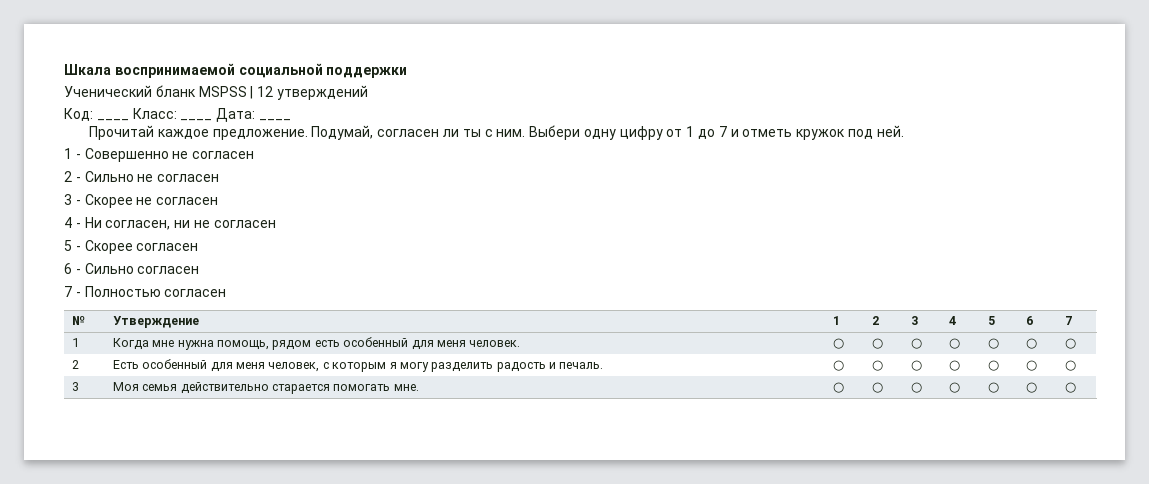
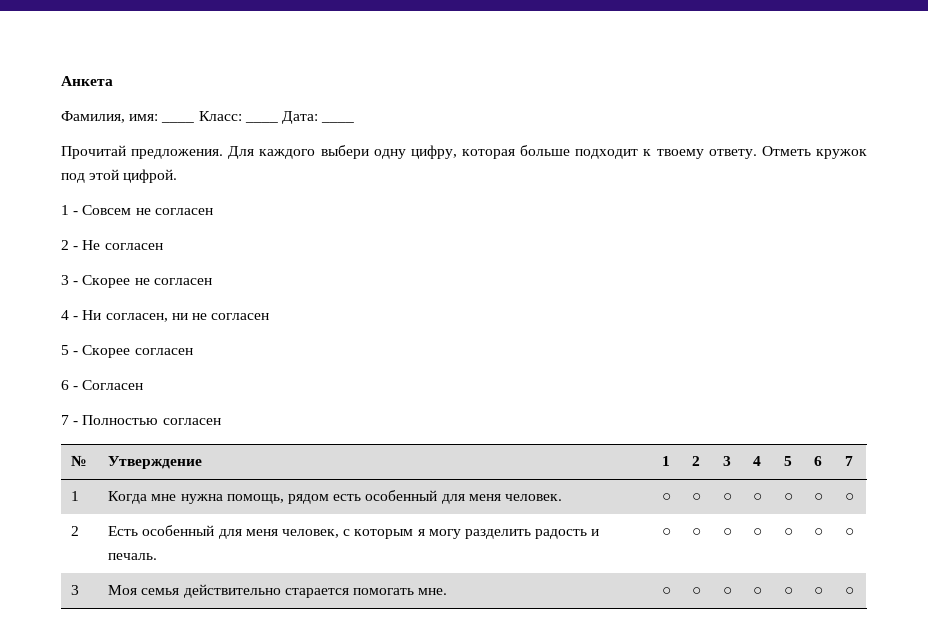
[64,63,408,78] [64,85,368,100] [64,108,93,121] Шкала воспринимаемой социальной поддержки // Ученический бланк MSPSS | 12 утверждений // Код: -> [61,76,113,86] [61,111,159,123] Анкета // Фамилия, имя:
[157,125,904,140] каждое предложение. Подумай, согласен ли ты с ним. Выбери одну цифру от 1 до 7 и отметь кружок под ней. -> [131,145,867,159] [61,169,178,183] предложения. Для каждого выбери одну цифру, которая больше подходит к твоему ответу. Отметь кружок под этой цифрой.
[84,148,169,162] Совершенно -> [82,205,132,215] Совсем
[84,171,154,182] Сильно не -> [82,240,101,250] Не
[84,263,200,274] Сильно согласен -> [82,380,144,390] Согласен

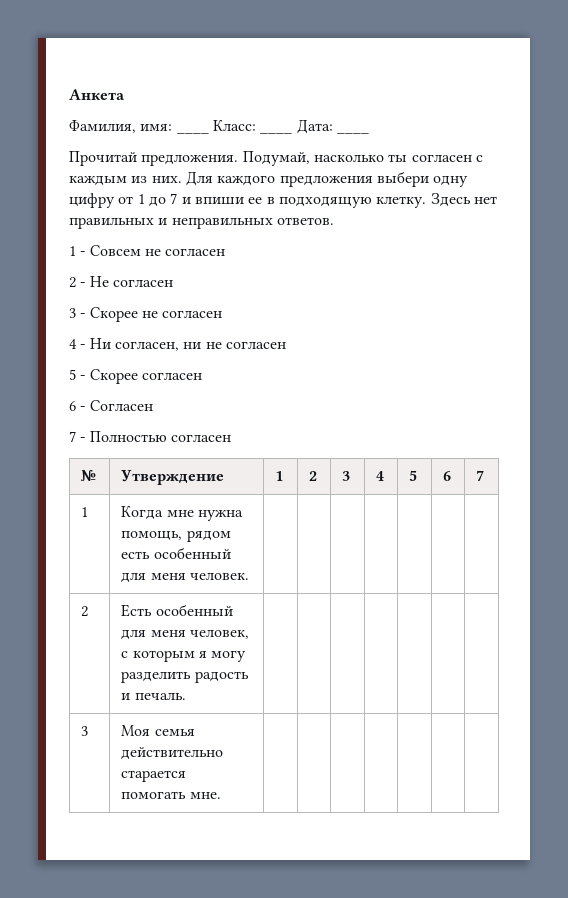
(224, 154) none -> [242,151,483,166] [69,175,182,186] Подумай, насколько ты согласен с каждым из них.
(316, 154) none -> [279,175,373,187] предложения
[410,145,867,159] [61,169,178,183] цифру, которая больше подходит к твоему ответу. Отметь кружок под этой цифрой. -> [69,193,497,208] [69,217,334,229] цифру от 1 до 7 и впиши ее в подходящую клетку. Здесь нет правильных и неправильных ответов.
[662,493,672,501] [692,493,702,501] [723,493,733,501] [753,493,763,501] [784,493,794,501] [814,493,824,501] [845,493,855,501] ○ | ○ | ○ | ○ | ○ | ○ | ○ -> (249, 576) | | | | | |
[662,528,672,536] [692,528,702,536] [723,528,733,536] [753,528,763,536] [784,528,794,536] [814,528,824,536] [845,528,855,536] ○ | ○ | ○ | ○ | ○ | ○ | ○ -> (186, 696) | | | | | |
[662,587,672,595] [692,587,702,595] [723,587,733,595] [753,587,763,595] [784,587,794,595] [814,587,824,595] [845,587,855,595] ○ | ○ | ○ | ○ | ○ | ○ | ○ -> (221, 795) | | | | | |

